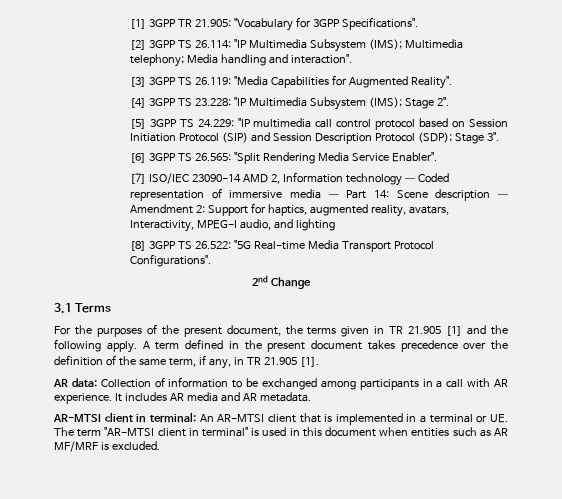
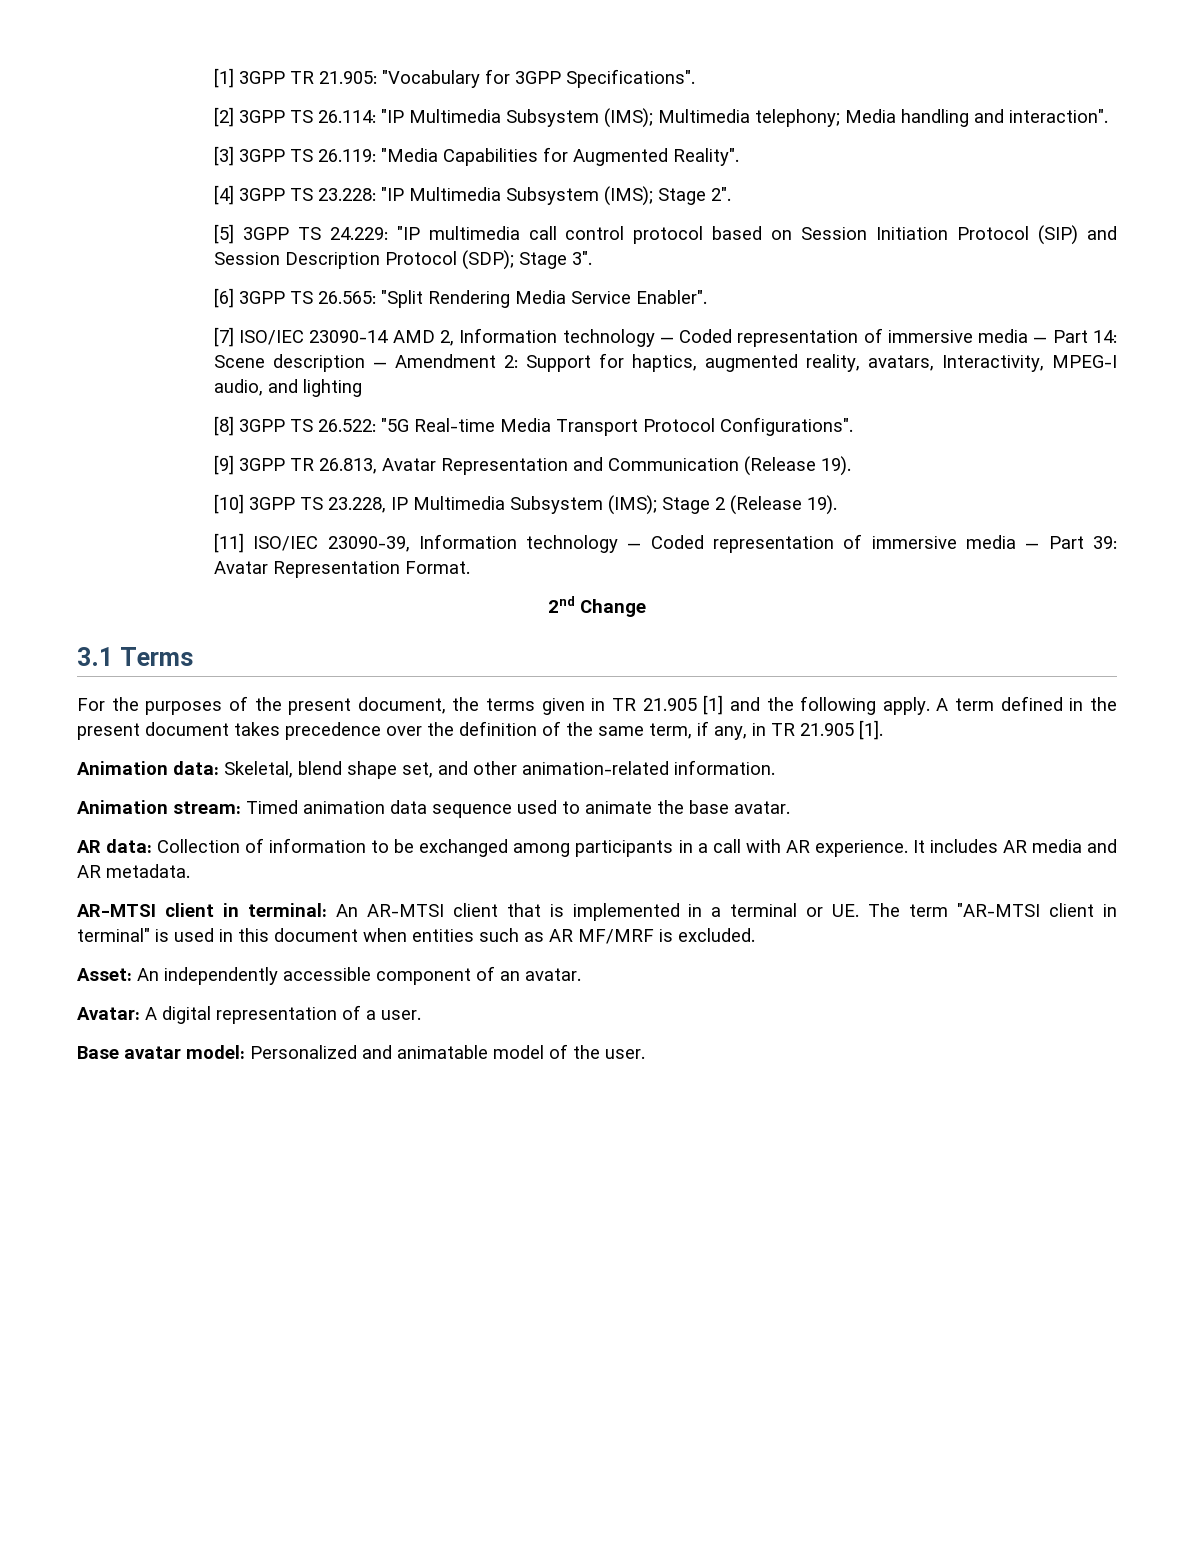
(211, 260) none -> [213,455,851,476] [213,494,837,515] [213,533,1117,553] [213,561,470,578] // [9] 3GPP TR 26.813, Avatar Representation and Communication (Release 19). // [10] 3GPP TS 23.228, IP Multimedia Subsystem (IMS); Stage 2 (Release 19). // [11] ISO/IEC 23090-39, Information technology — Coded representation of immersive media — Part 39: Avatar Representation Format.
(319, 362) none -> [77,760,775,779] [77,800,790,818] // Animation data: Skeletal, blend shape set, and other animation-related information. // Animation stream: Timed animation data sequence used to animate the base avatar.
(160, 445) none -> [77,966,581,985] [77,1005,421,1024] [77,1044,645,1059] // Asset: An independently accessible component of an avatar. // Avatar: A digital representation of a user. // Base avatar model: Personalized and animatable model of the user.

